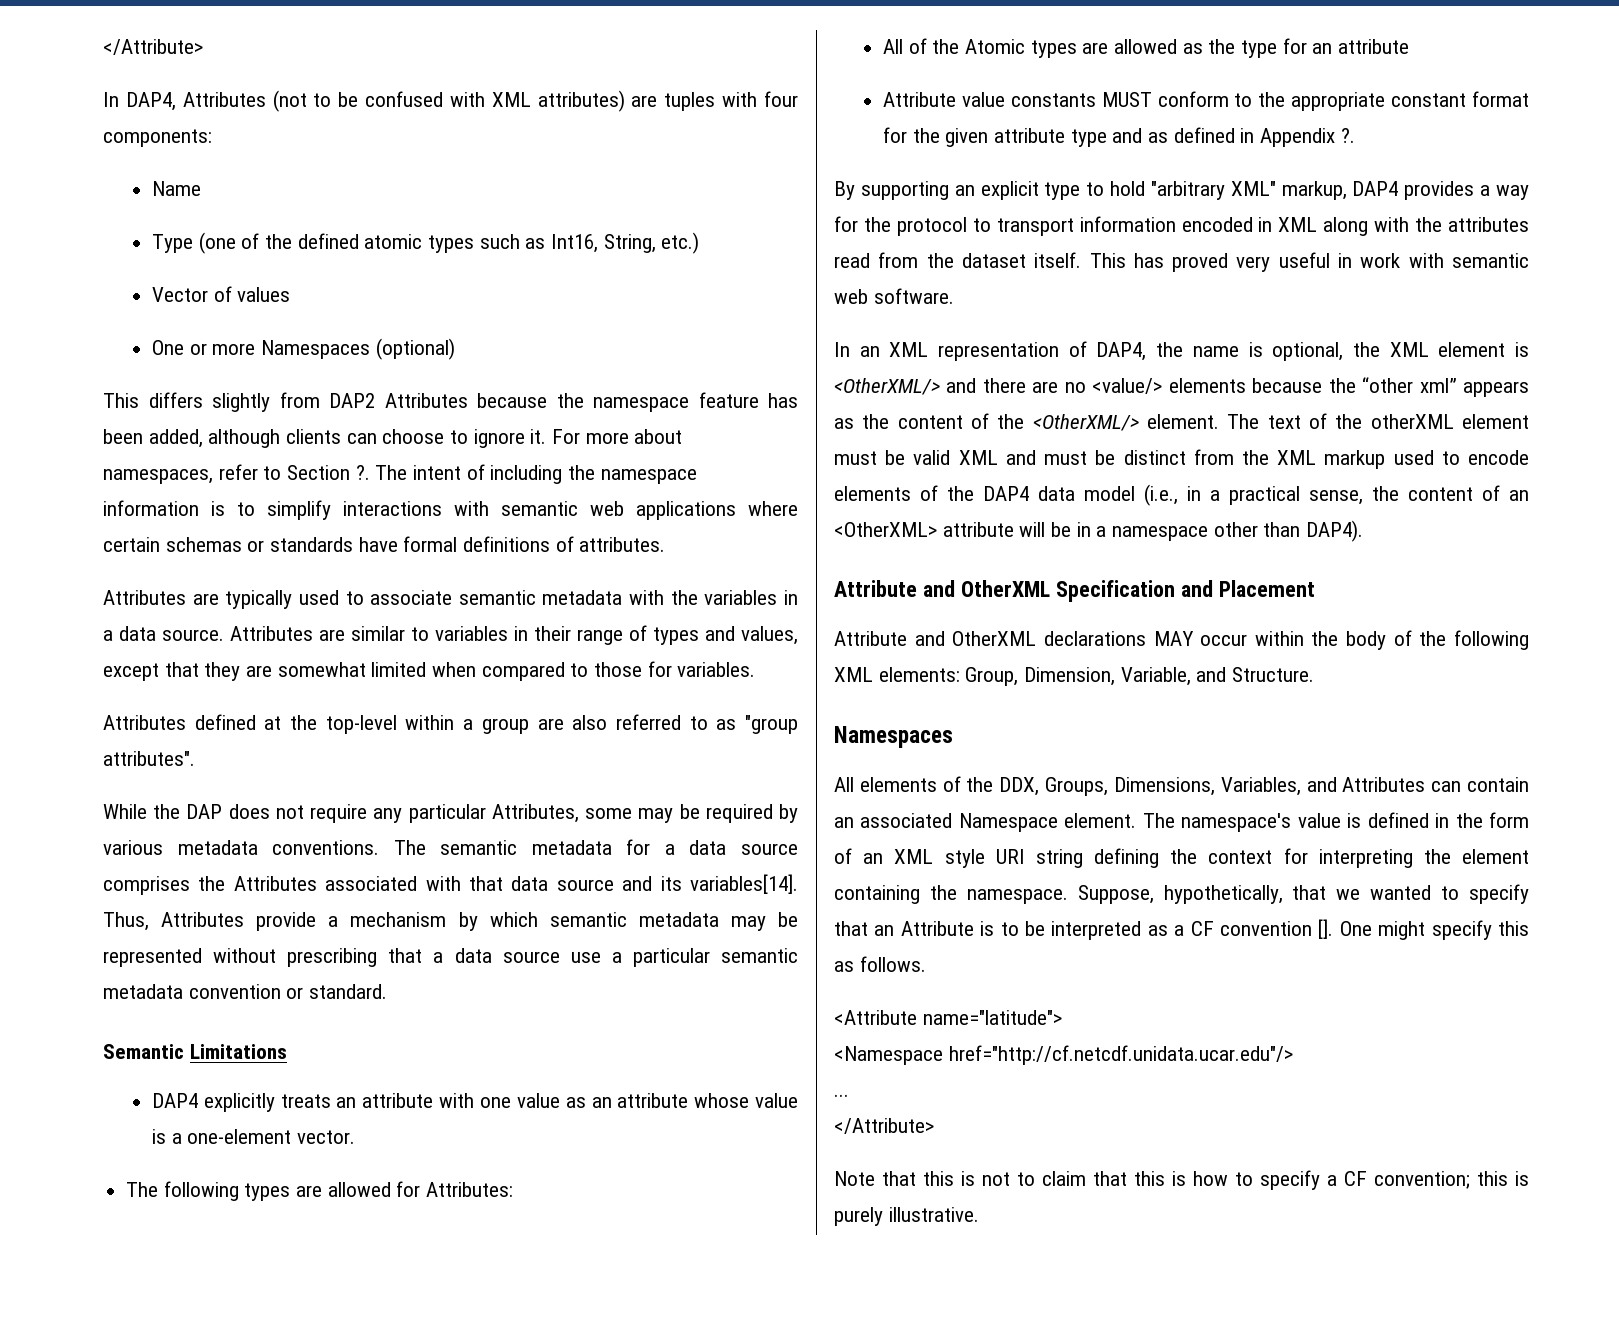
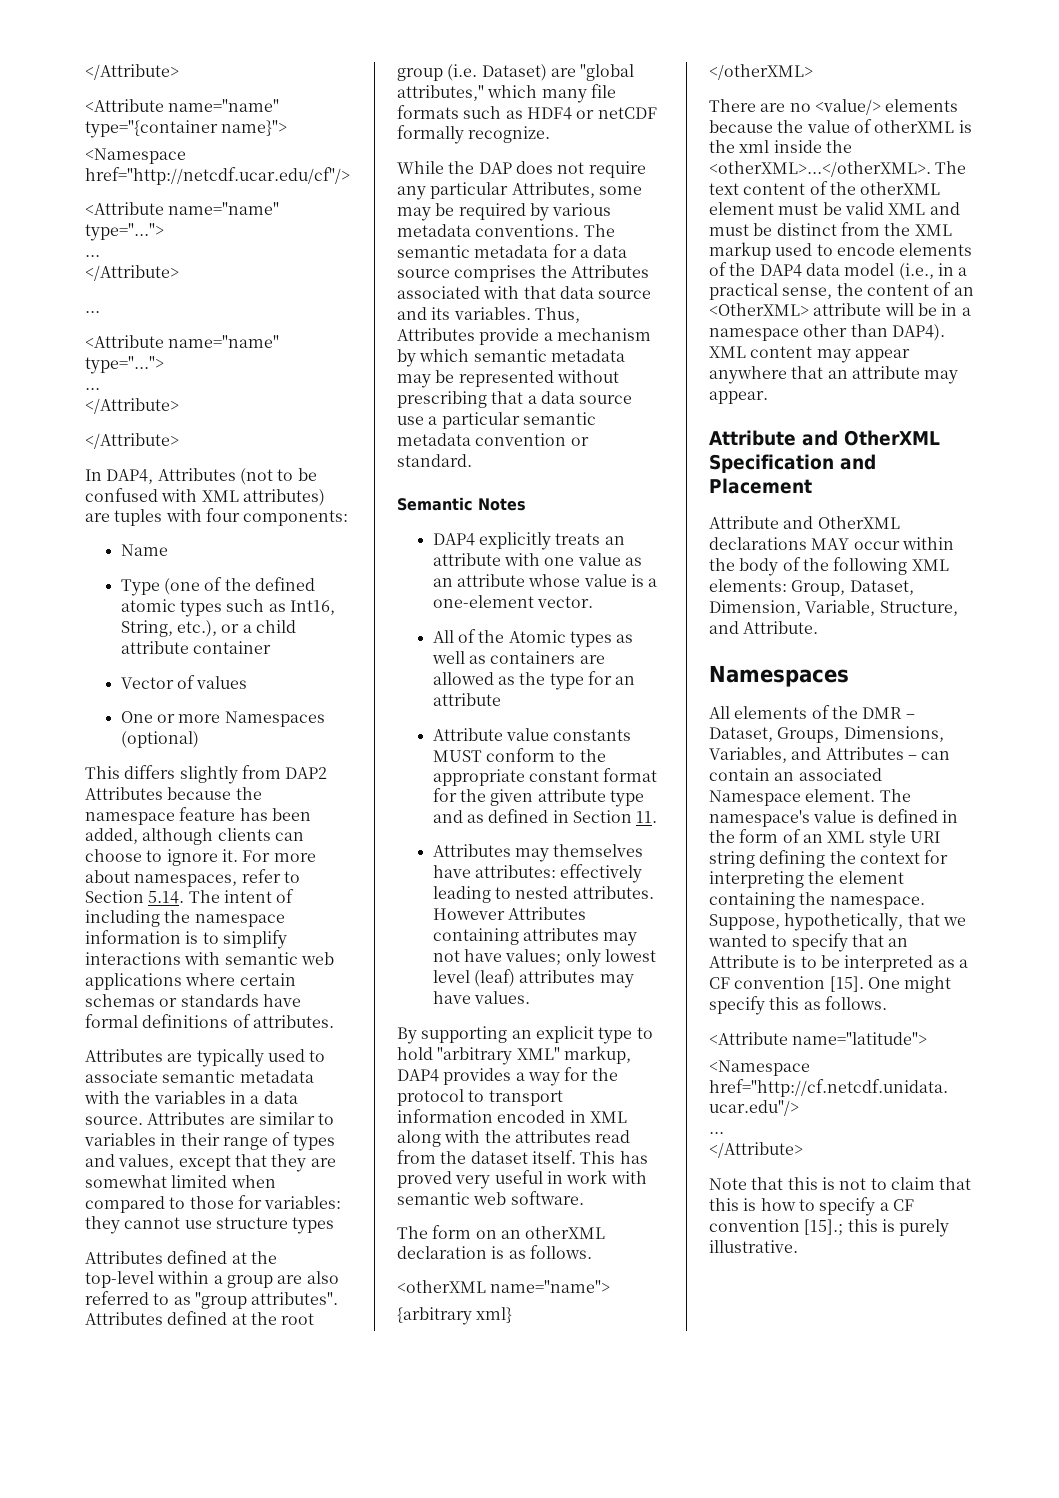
[103,39,203,55] </Attribute> -> [85,64,179,80] [85,99,280,112] [85,120,288,138] [85,148,186,164] [85,167,350,185] [85,202,280,215] [85,223,164,241] [85,255,100,257] [85,265,179,281] [85,311,100,313] [85,335,280,348] [85,356,164,374] [85,388,100,390] [85,398,179,414] [85,433,179,449] </Attribute> // <Attribute name="name" type="{container name}"> // <Namespace href="http://netcdf.ucar.edu/cf"/> // <Attribute name="name" type="..."> // ... // </Attribute> // ... // <Attribute name="name" type="..."> // ... // </Attribute> // </Attribute>
[661,232,700,254] etc.) -> [177,620,297,637] [120,641,272,654] etc.), or a child attribute container
[355,465,370,480] ?. -> [148,891,185,904] 5.14.
[677,662,756,677] variables. -> [264,1196,342,1209] [85,1216,335,1234] variables: they cannot use structure types
(195, 758) none -> [85,1311,315,1325] [397,64,635,81] [397,84,616,103] [397,105,657,120] [397,125,551,144] Attributes defined at the root group (i.e. Dataset) are "global attributes," which many file formats such as HDF4 or netCDF formally recognize.
[689,874,798,894] variables[14]. -> [453,307,531,320] variables.
[189,1044,287,1059] Limitations -> [478,498,526,511] Notes
[126,1181,514,1201] // The following types are allowed for Attributes: -> (594, 602) none
(1077, 49) none -> [616,634,634,643] [431,651,576,664] as well as containers
[1260,128,1355,147] Appendix ?. -> [573,810,658,823] [432,844,644,862] [432,864,643,883] [432,886,654,903] [432,907,587,920] [432,928,638,946] [432,949,657,967] [432,969,634,988] [432,991,531,1004] Section 11. // Attributes may themselves have attributes: effectively leading to nested attributes. However Attributes containing attributes may not have values; only lowest level (leaf) attributes may have values.
[834,341,1529,361] [834,378,1026,395] In an XML representation of DAP4, the name is optional, the XML element is <OtherXML/> and there -> [397,1225,606,1239] [397,1245,592,1259] [397,1280,611,1293] [397,1307,513,1325] [709,64,813,80] [709,99,756,112] The form on an otherXML declaration is as follows. // <otherXML name="name"> // {arbitrary xml} // </otherXML> // There
[1362,377,1529,397] [834,413,1219,431] “other xml” appears as the content of the <OtherXML/> element. -> [806,119,972,133] [709,140,852,153] [709,161,931,177] value of otherXML is the xml inside the <otherXML>...</otherXML>.
(1301, 422) none -> [743,183,806,195] content
(1364, 531) none -> [709,346,910,363] [709,366,959,384] [709,391,768,404] XML content may appear anywhere that an attribute may appear.
(1019, 676) none -> [849,580,914,595] Dataset,
[1196,667,1315,682] and Structure. -> [879,601,958,616] [709,621,819,634] Structure, and Attribute.
[999,777,1040,796] DDX, -> [862,707,915,719] [709,727,773,742] DMR – Dataset,
(1426, 784) none -> [907,755,917,760] –
[1318,919,1334,939] []. -> [829,976,864,992] [15].
[1374,1171,1470,1189] convention; -> [709,1219,844,1235] convention [15].;

